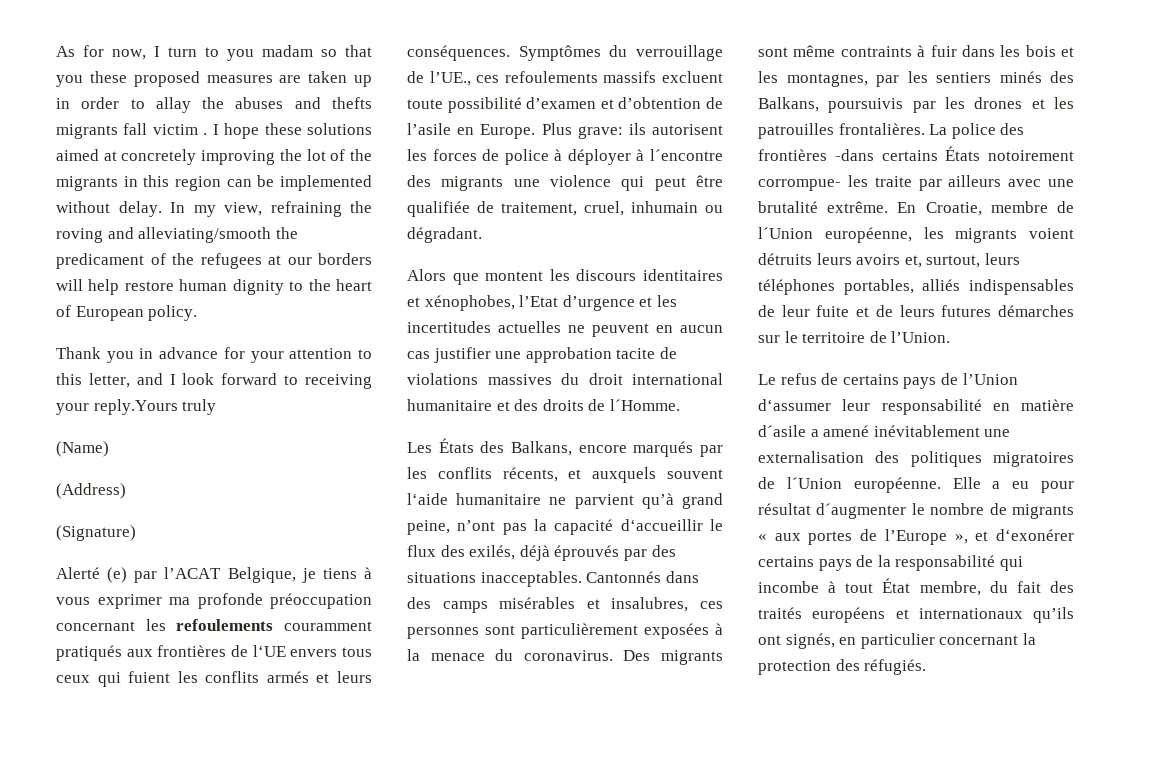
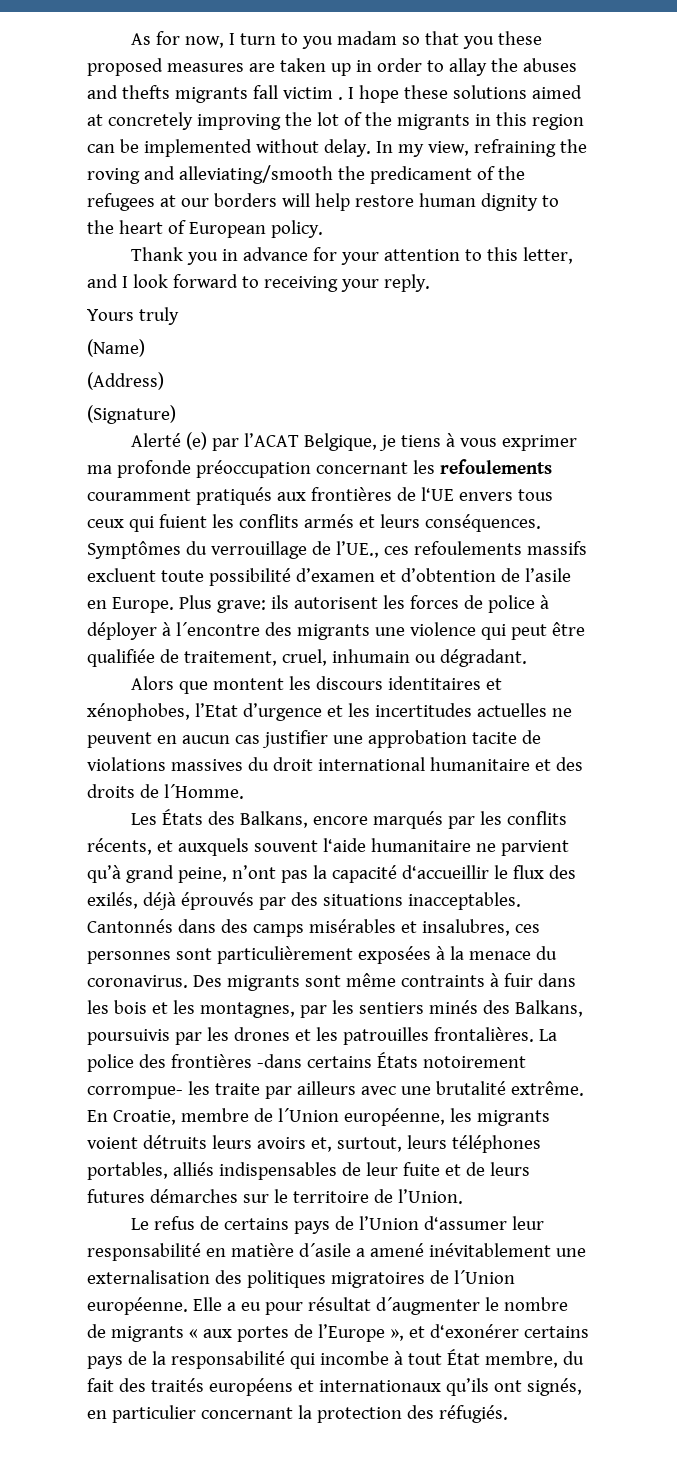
[93,399,178,415] reply.Yours -> [383,274,430,292] [87,309,134,321] reply. // Yours

